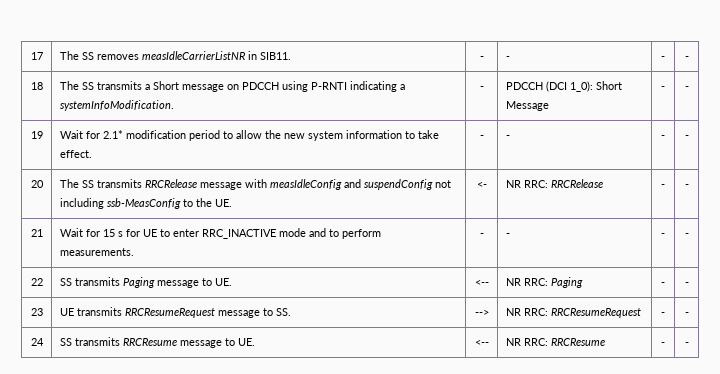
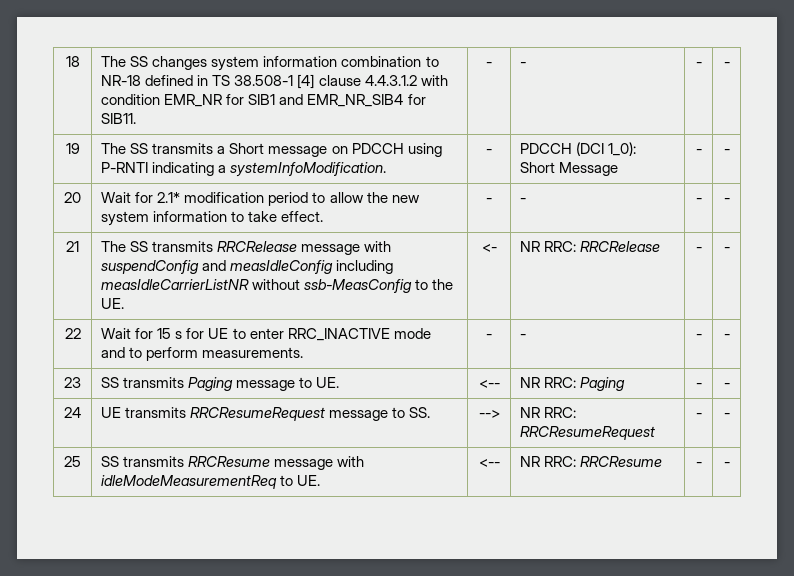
[30,52,43,60] [59,51,257,60] 17 | The SS removes measIdleCarrierListNR in -> [65,56,80,67] [101,56,439,71] [101,74,448,89] [101,94,426,107] 18 | The SS changes system information combination to NR-18 defined in TS 38.508-1 [4] clause 4.4.3.1.2 with condition EMR_NR for SIB1 and EMR_NR_SIB4 for
[30,82,43,90] 18 -> [65,143,80,154] 19
[30,131,43,139] 19 -> [64,192,81,203] 20
[30,180,44,188] 20 -> [66,241,79,252] 21
[269,179,451,190] [59,198,104,209] measIdleConfig and suspendConfig not including -> [101,260,394,274] [101,279,301,290] suspendConfig and measIdleConfig including measIdleCarrierListNR without
[30,229,43,237] 21 -> [64,328,81,339] 22
[30,278,43,286] 22 -> [64,377,81,388] 23
[30,308,43,316] 23 -> [64,407,81,418] 24
[30,338,44,346] 24 -> [64,456,81,467] 25
(222, 344) none -> [337,456,365,467] [101,475,278,489] with idleModeMeasurementReq

